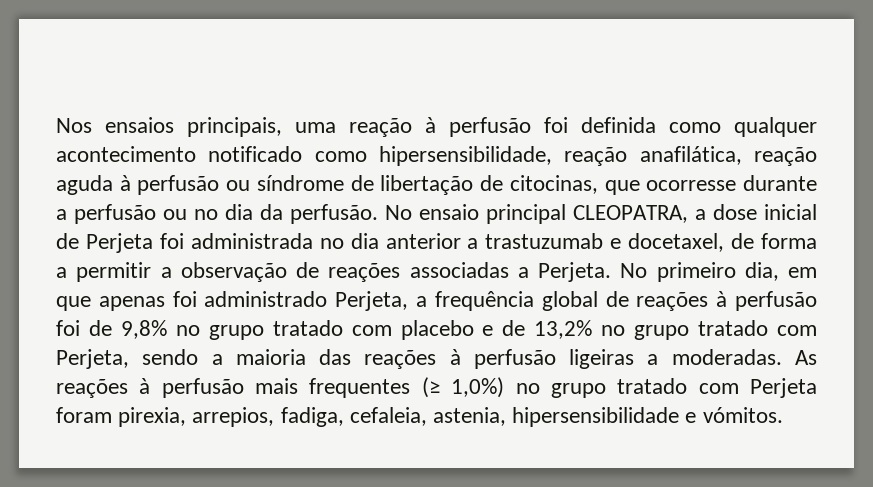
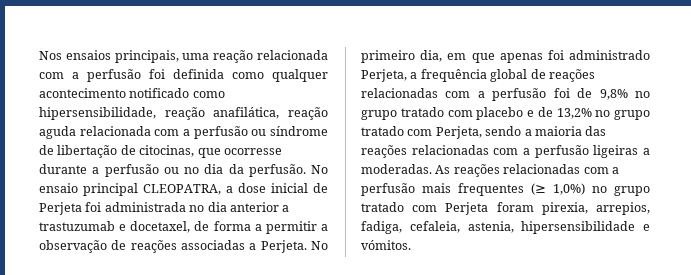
[425,117,436,133] à -> [257,50,328,60] [39,72,79,79] relacionada com a
[119,175,131,191] à -> [79,126,190,136] relacionada com a
[716,291,728,307] à -> [361,88,485,98] relacionadas com a
[449,349,461,365] à -> [411,145,530,155] relacionadas com a
[139,378,151,394] à -> [503,164,619,174] relacionadas com a

